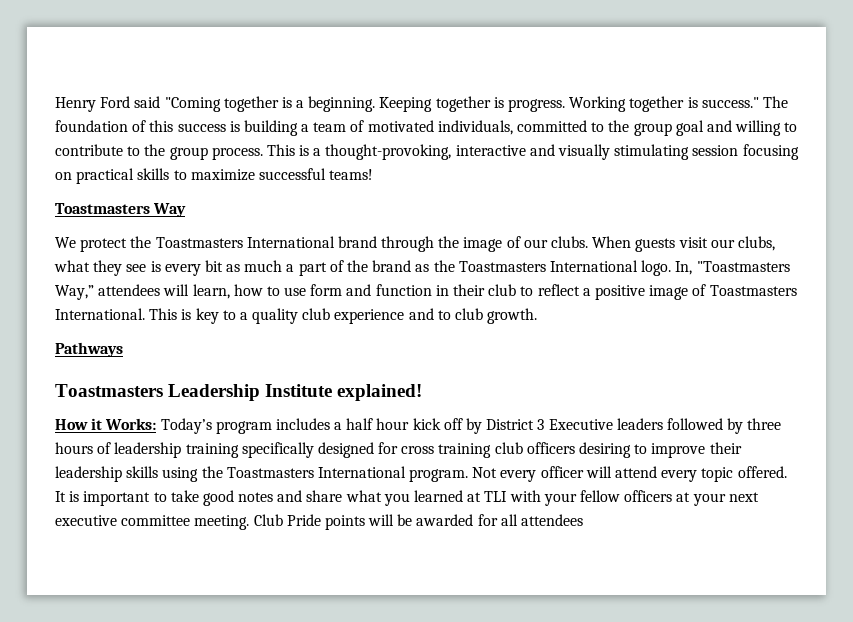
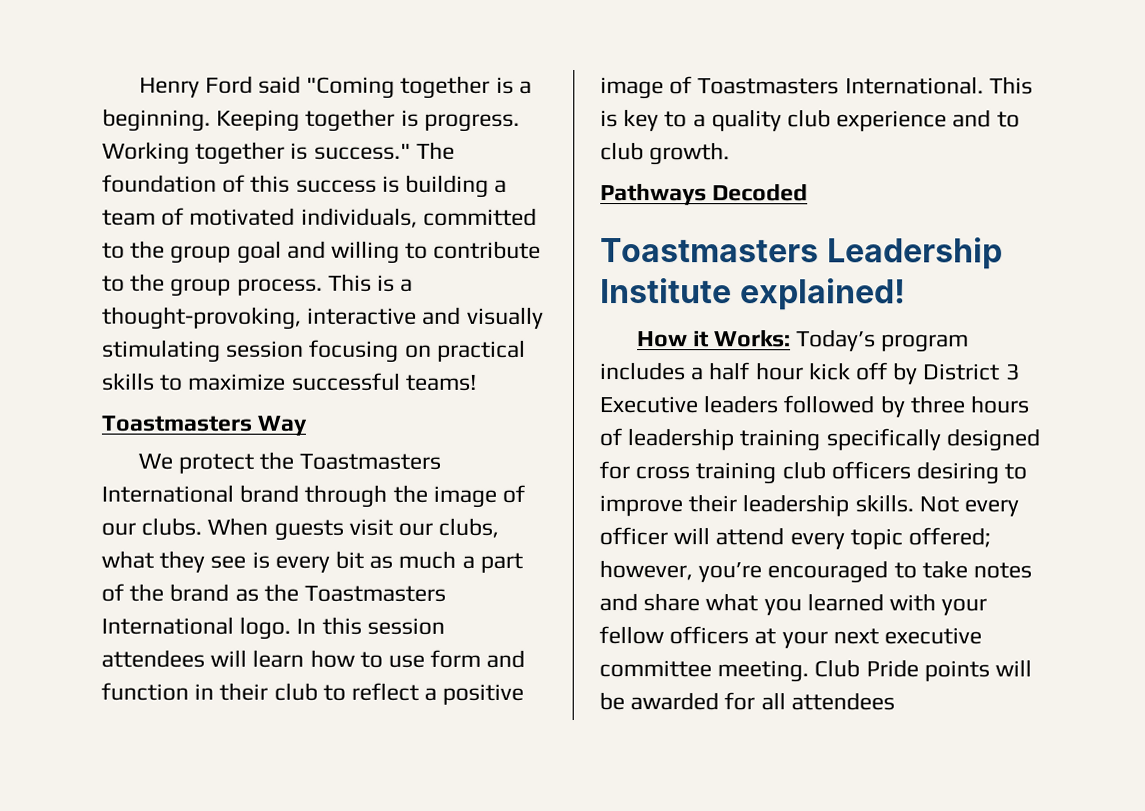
[675,261,790,275] [55,285,94,300] In, "Toastmasters Way,” -> [296,616,445,635] In this session
[192,284,230,299] learn, -> [252,649,305,668] learn
(123, 349) none -> [712,183,809,202] Decoded
[126,466,469,482] skills using the Toastmasters International program. -> [854,494,914,513] skills.
[737,466,787,478] [55,491,151,506] offered. It is important -> [908,527,992,548] [599,560,889,584] offered; however, you’re encouraged
[202,490,234,506] good -> (968, 569) none
[467,491,508,502] at TLI -> (884, 602) none

